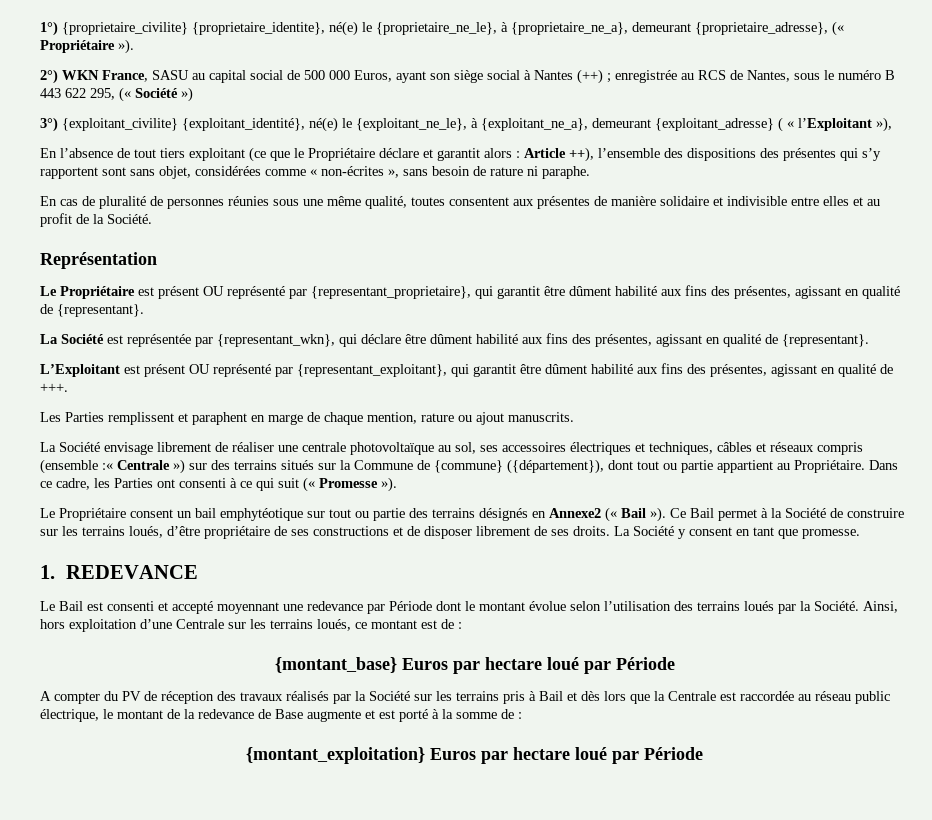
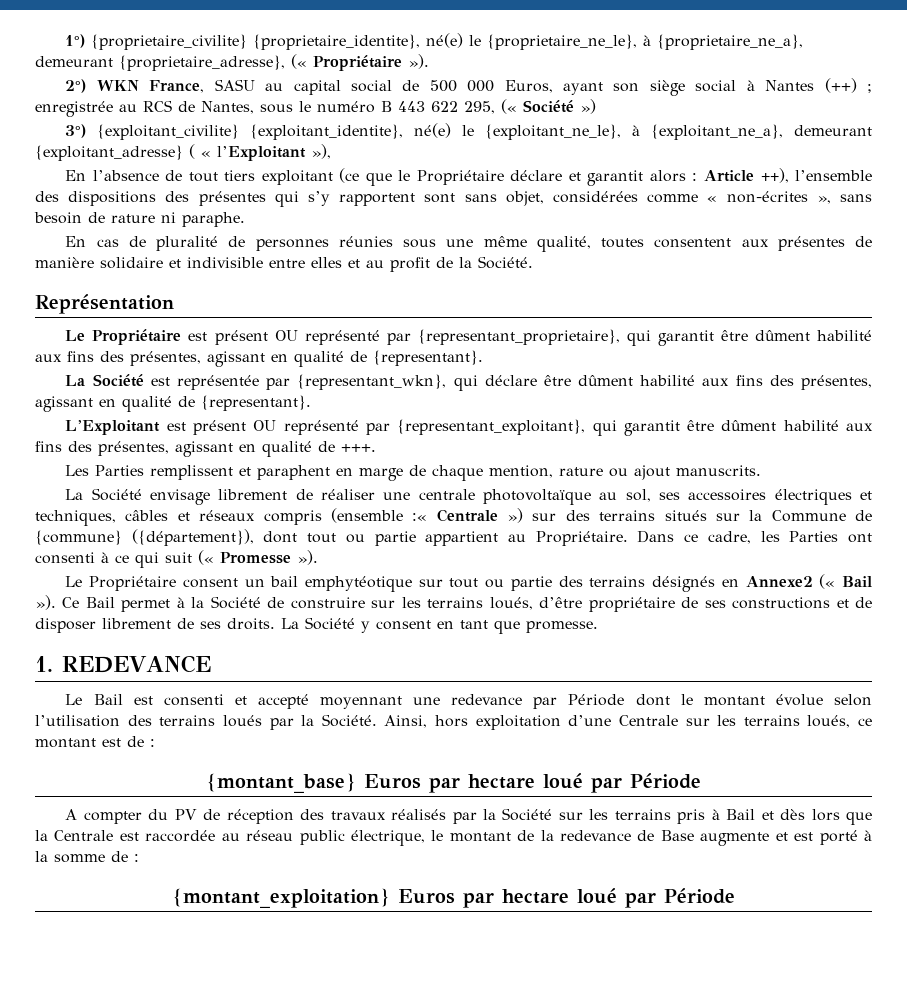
[182,118,305,131] {exploitant_identité}, -> [250,124,404,140] {exploitant_identite},

